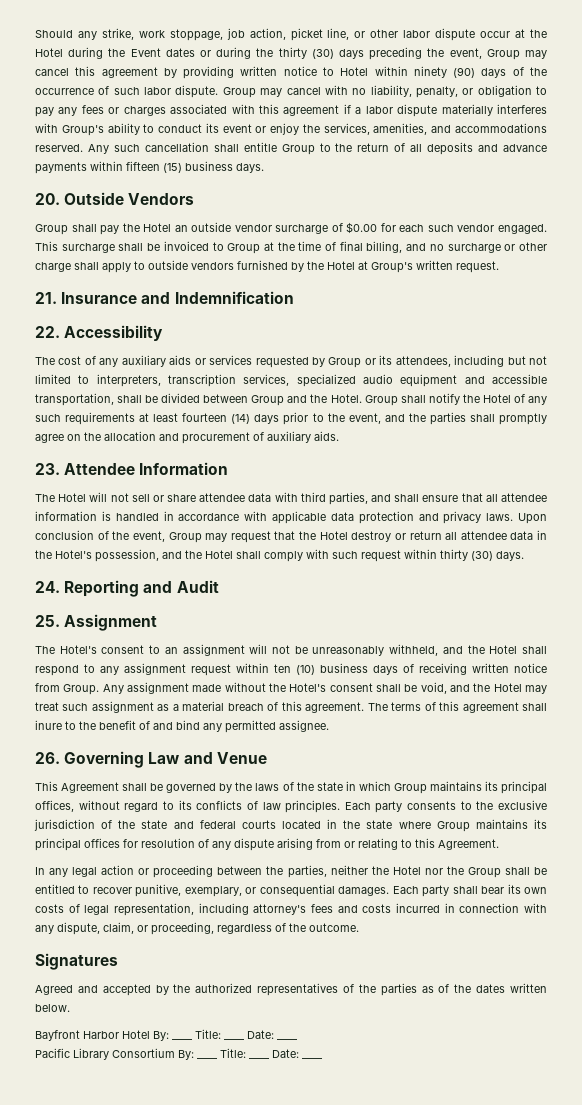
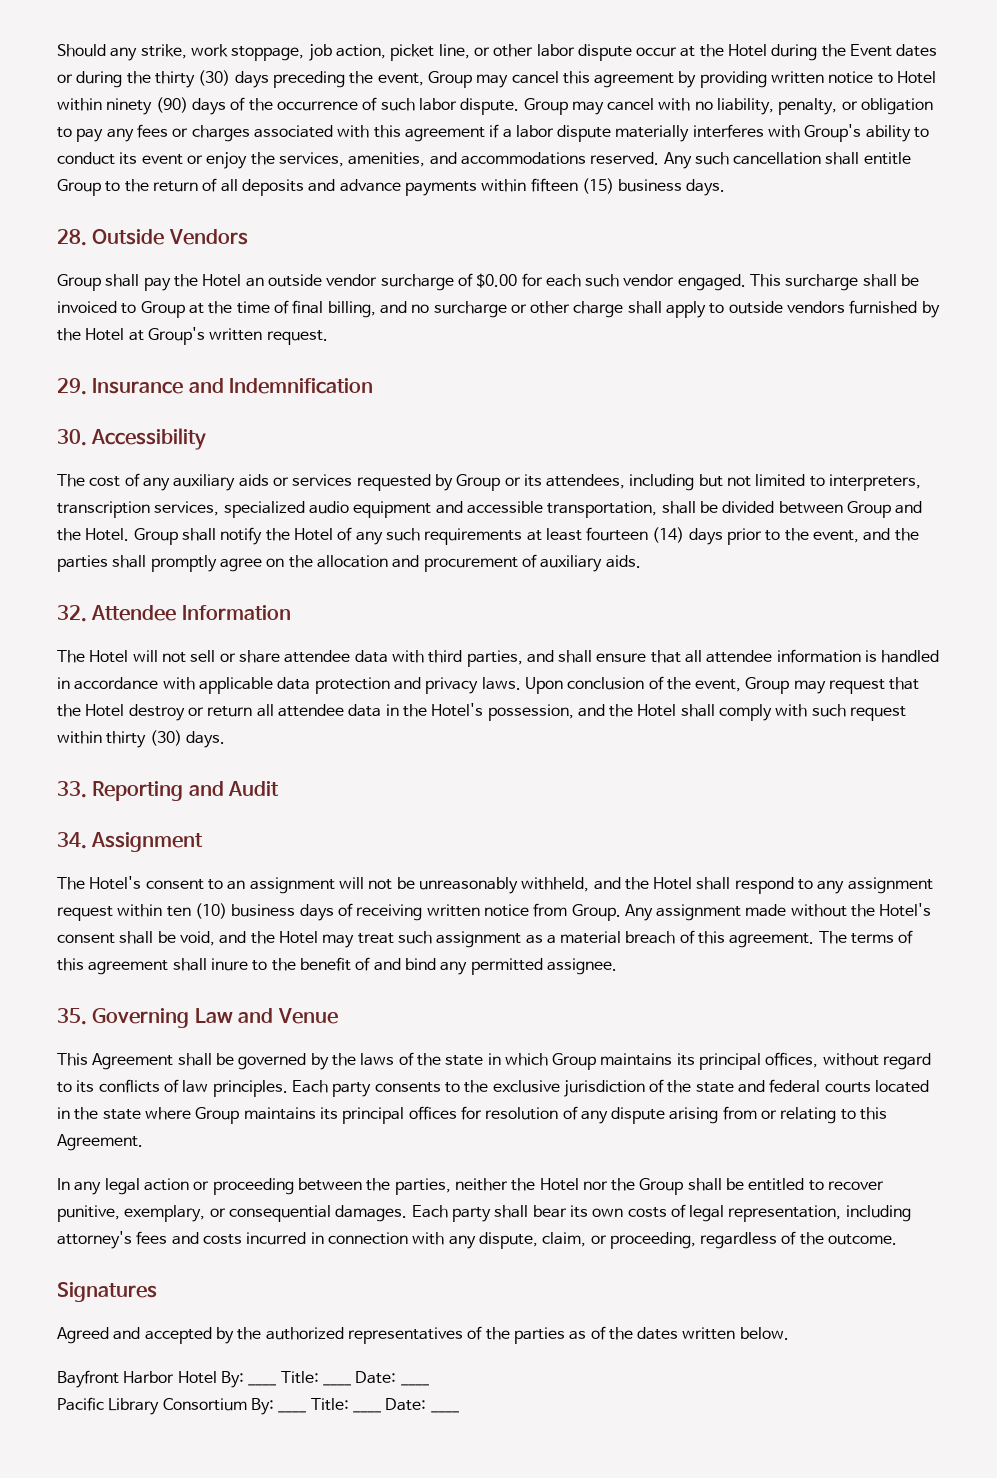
[35,193,60,205] 20. -> [57,229,87,246] 28.
[35,292,57,304] 21. -> [57,378,87,395] 29.
[35,326,60,338] 22. -> [57,429,87,446] 30.
[35,463,60,475] 23. -> [57,605,87,622] 32.
[35,581,60,593] 24. -> [57,781,87,798] 33.
[35,615,60,627] 25. -> [57,832,87,849] 34.
[35,752,60,764] 26. -> [57,1008,87,1025] 35.

